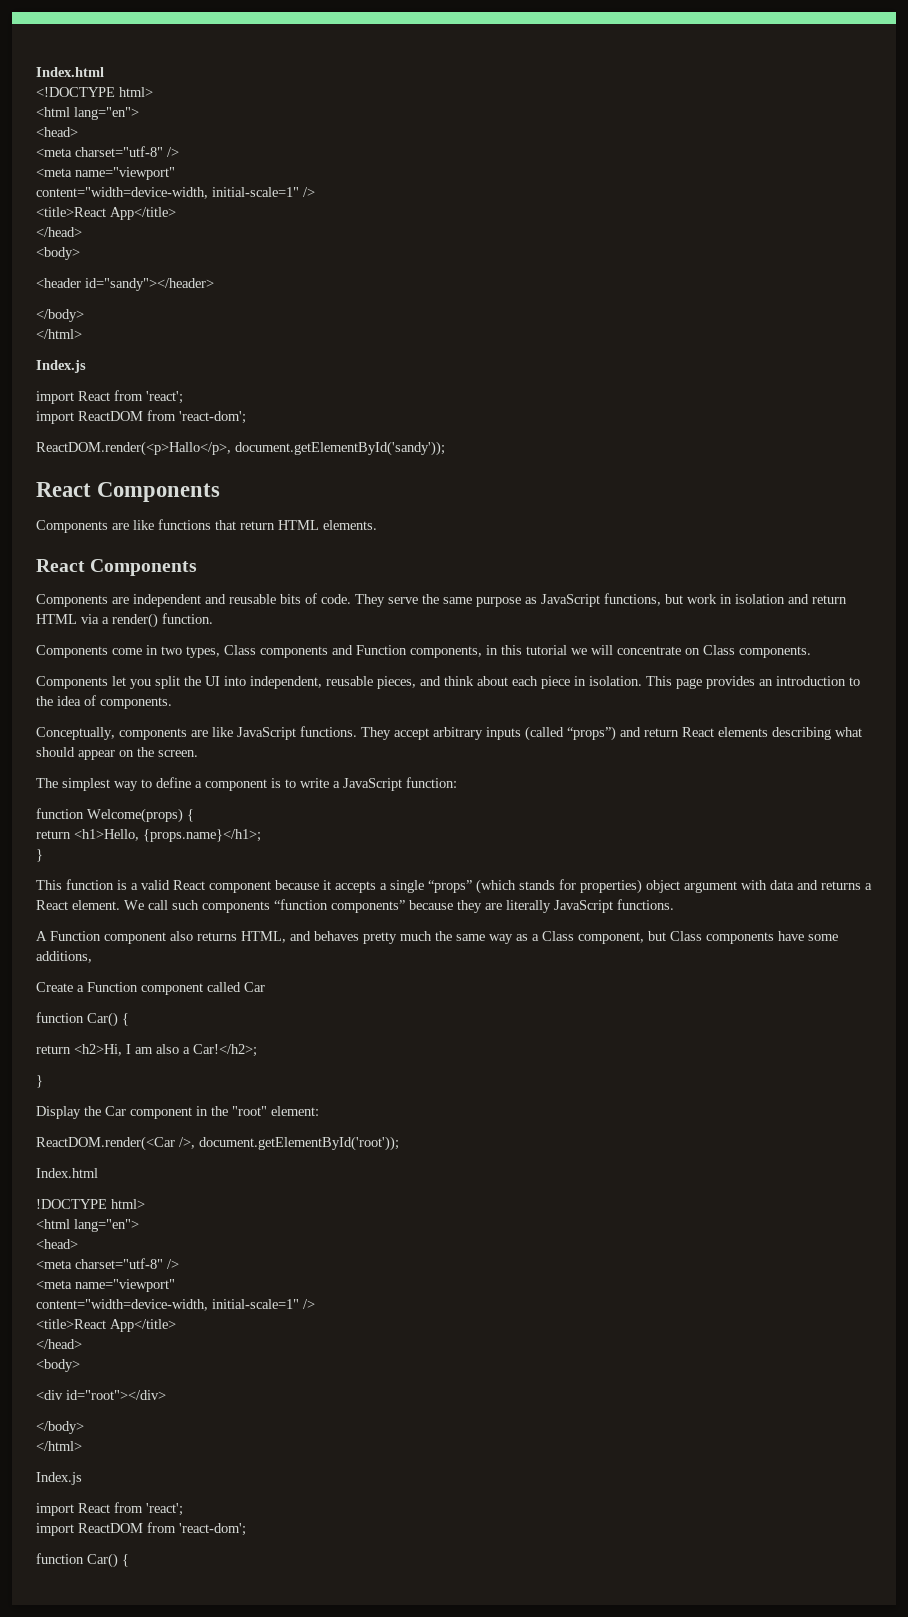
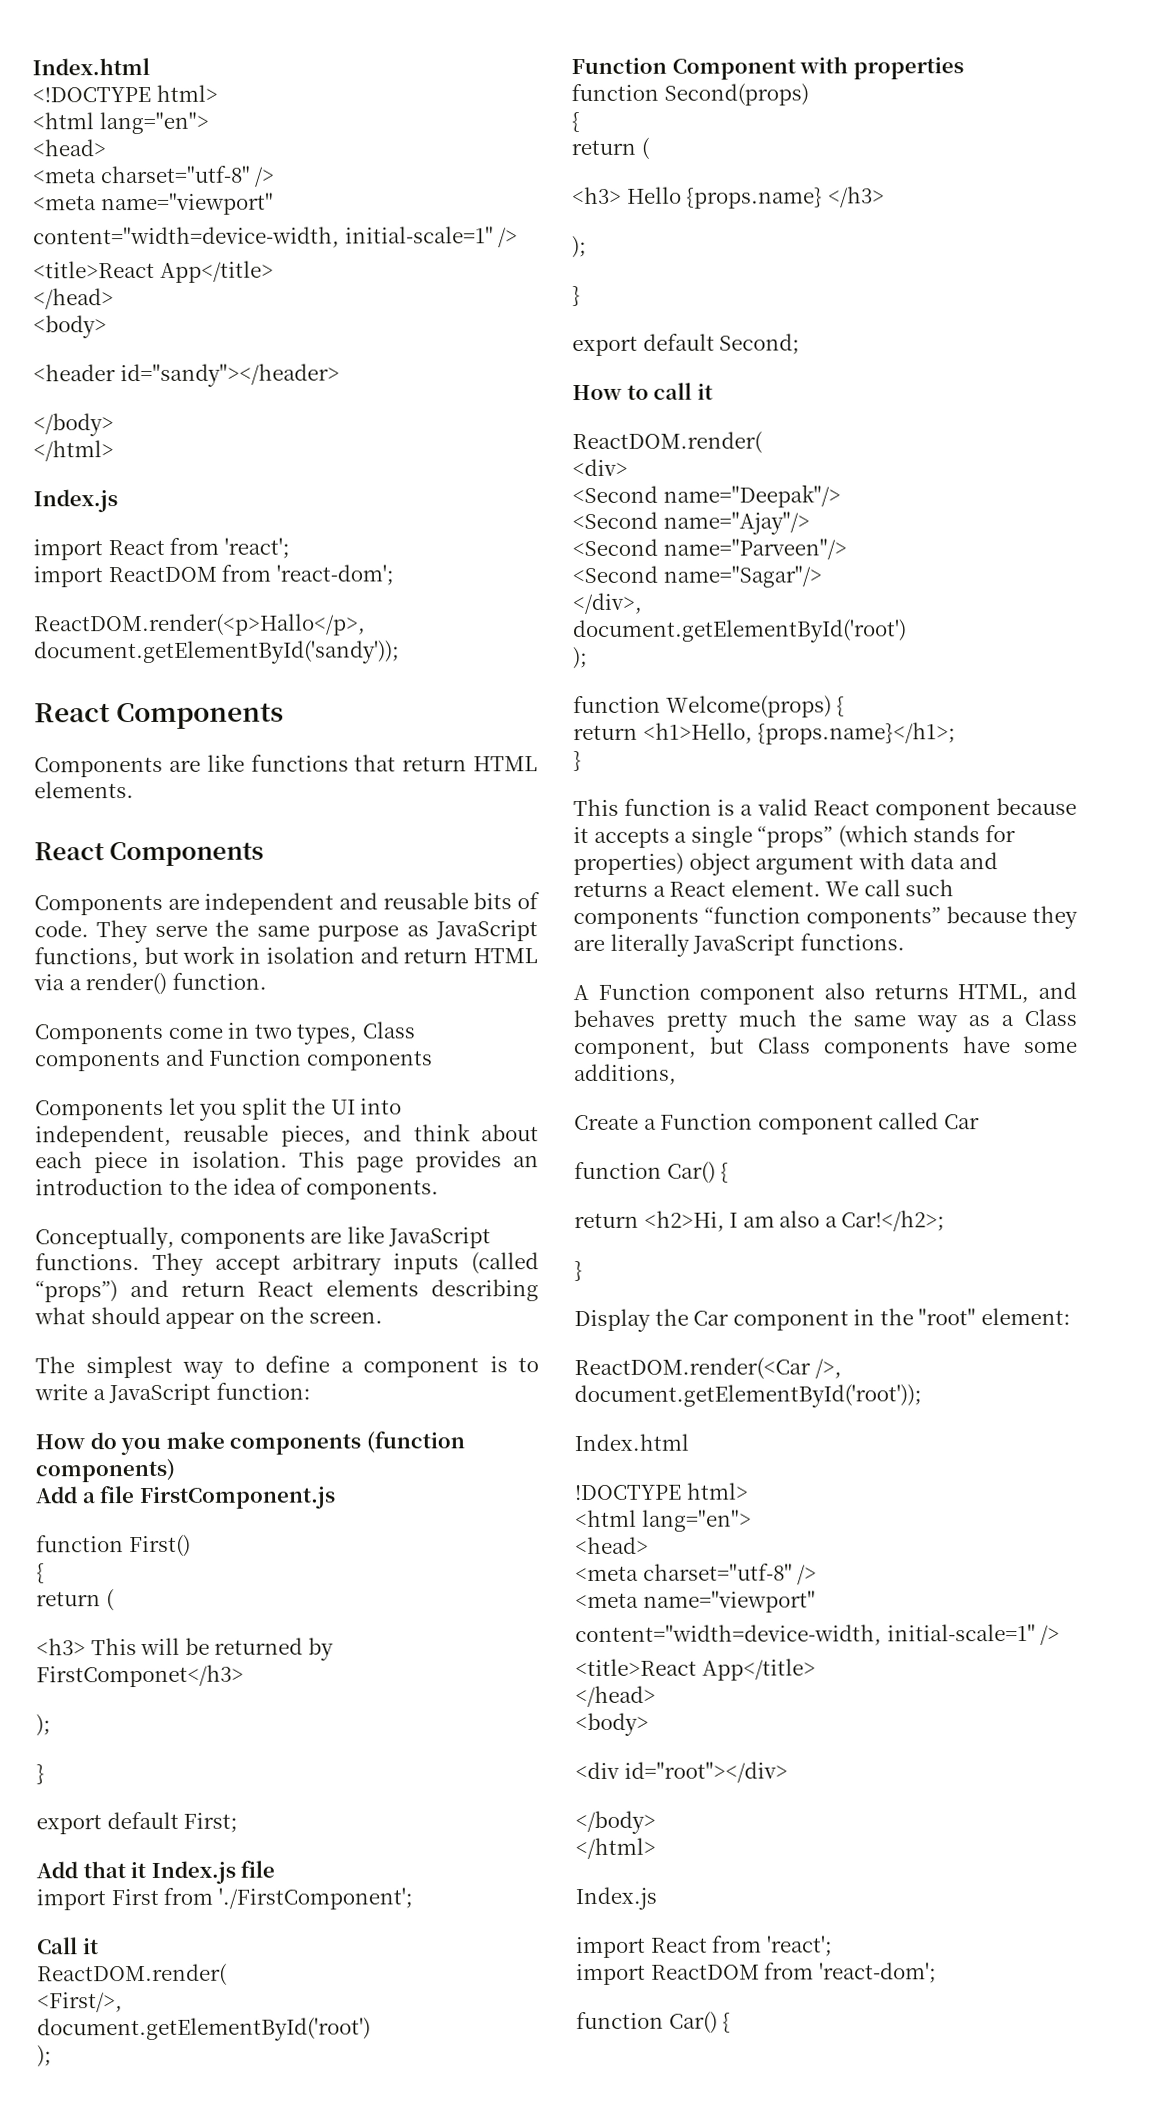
[410,645,811,658] components, in this tutorial we will concentrate on Class components. -> [305,1050,433,1071] components
(457, 782) none -> [35,1431,465,1456] [35,1458,175,1483] [35,1486,336,1510] [36,1534,191,1558] [36,1563,45,1584] [36,1589,114,1612] [36,1637,334,1661] [36,1664,244,1688] [36,1714,51,1737] [36,1764,45,1785] [36,1811,239,1835] [36,1860,276,1884] [36,1887,413,1911] [36,1937,99,1955] [37,1963,227,1987] [37,1992,123,2013] [37,2017,371,2042] [37,2045,52,2068] [571,56,964,80] [571,83,809,106] [571,112,580,133] [571,137,649,160] [572,186,885,209] [572,235,587,259] [572,286,581,307] [572,333,801,357] [572,382,713,401] [572,431,762,455] [572,458,628,477] [572,484,841,508] [572,511,810,535] [572,538,847,560] [572,565,822,588] [572,592,642,615] [573,619,907,644] [573,646,588,670] // How do you make components (function components) // Add a file FirstComponent.js // function First() // { // return ( // <h3> This will be returned by FirstComponet</h3> // ); // } // export default First; // Add that it Index.js file // import First from './FirstComponent'; // Call it // ReactDOM.render( // <First/>, // document.getElementById('root') // ); // Function Component with properties // function Second(props) // { // return ( // <h3> Hello {props.name} </h3> // ); // } // export default Second; // How to call it // ReactDOM.render( // <div> // <Second name="Deepak"/> // <Second name="Ajay"/> // <Second name="Parveen"/> // <Second name="Sagar"/> // </div>, // document.getElementById('root') // );

